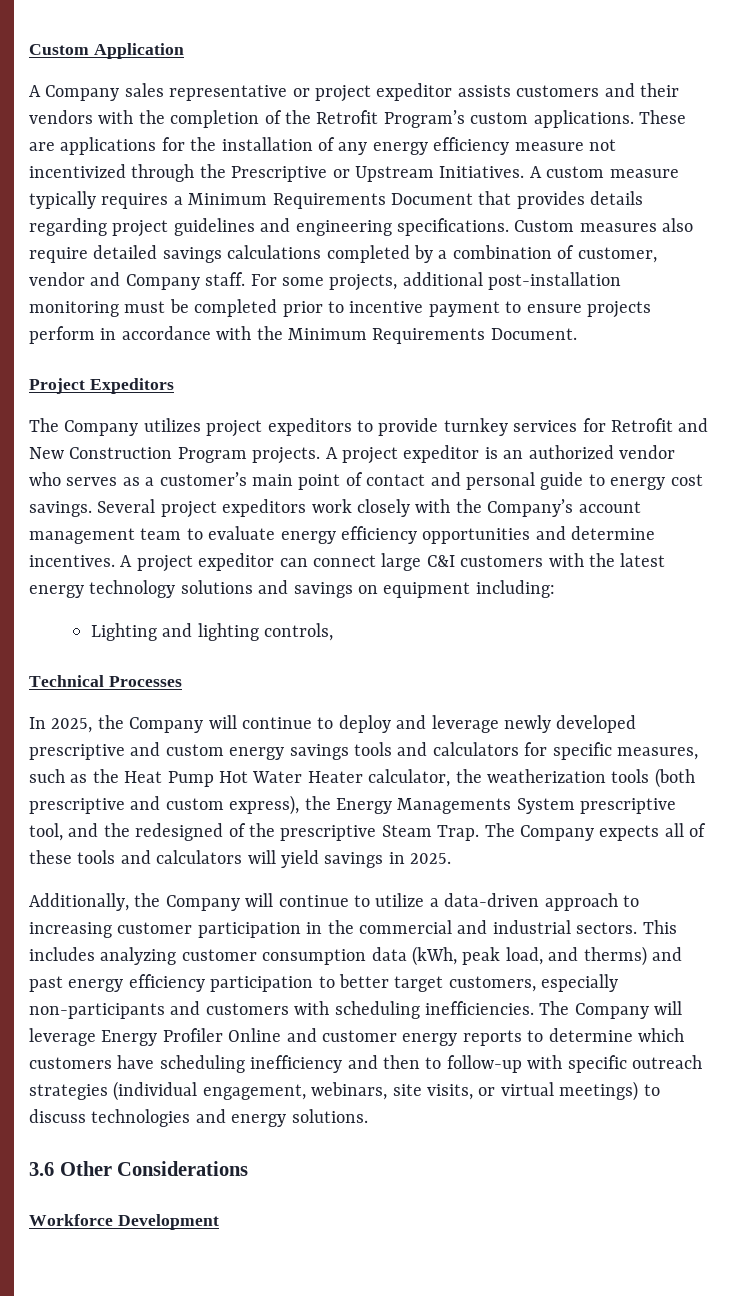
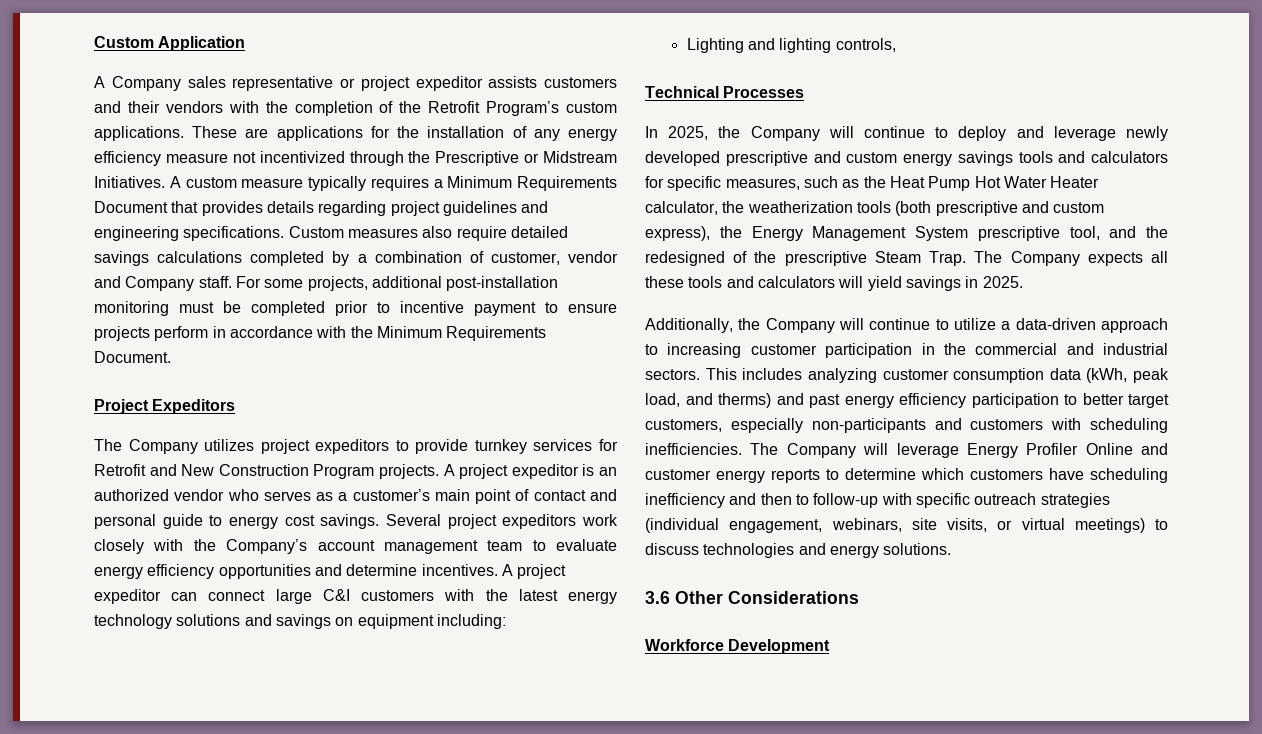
[355,166,434,182] Upstream -> [543,151,617,163] Midstream
[397,798,512,814] Managements -> [812,226,907,241] Management
[689,823,707,837] of -> (1168, 257) none

